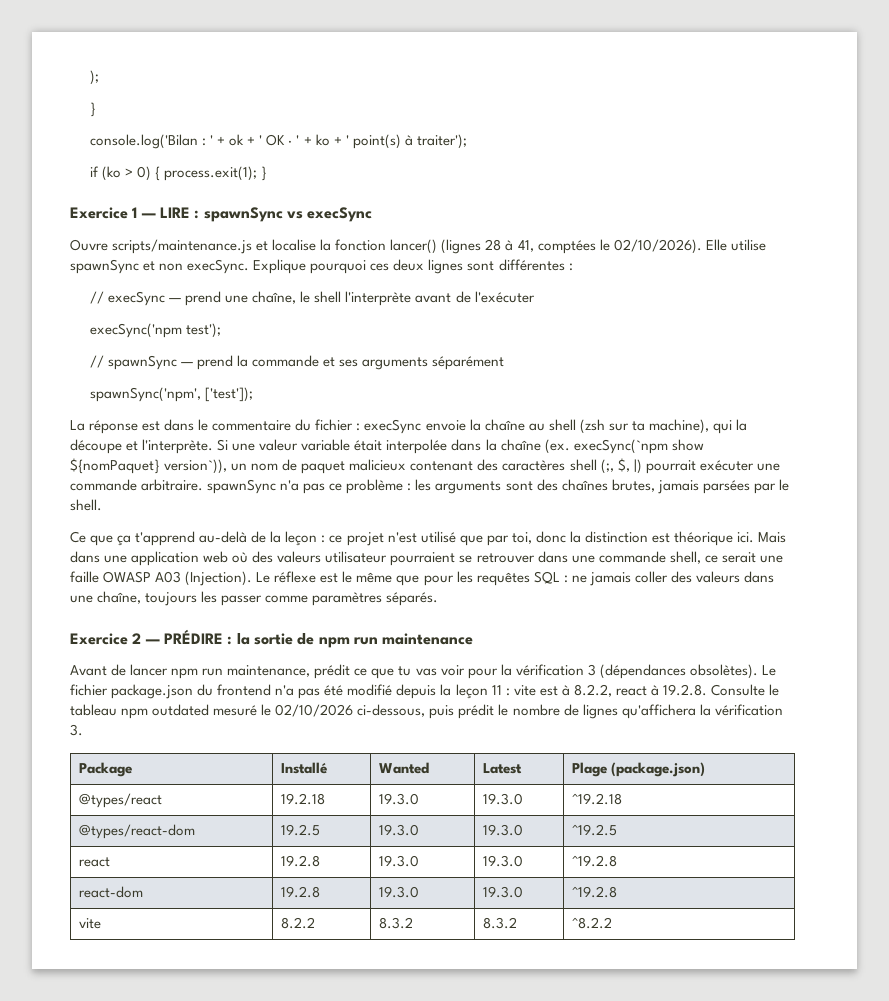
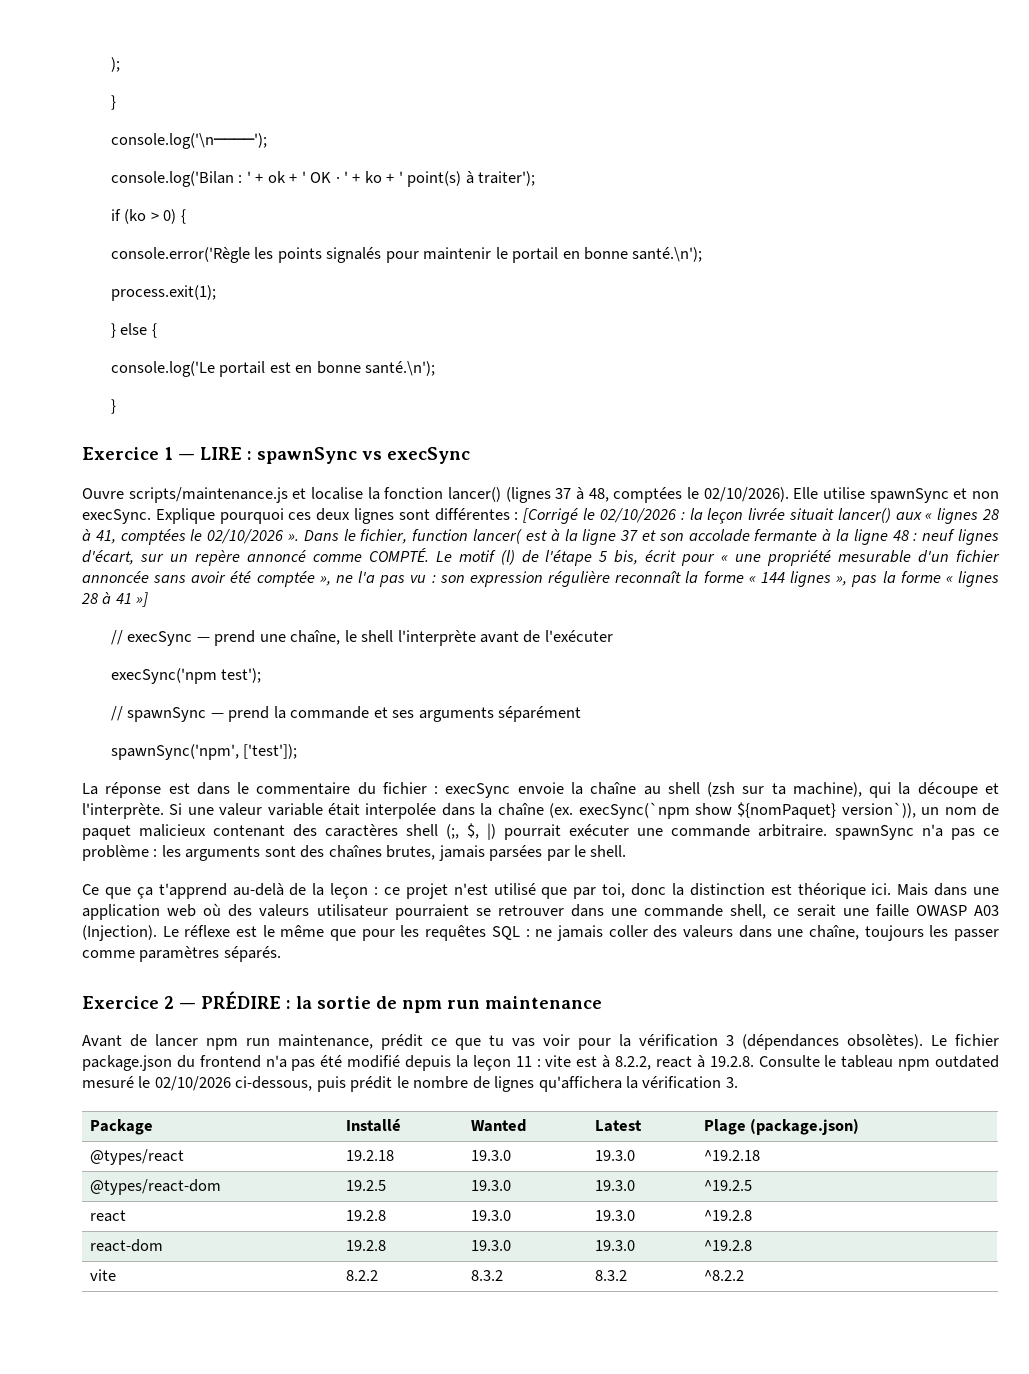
(97, 109) none -> [110,133,267,149] // console.log('\n────');
[164,166,258,181] process.exit(1); -> [110,247,703,263] [110,285,216,301] [110,323,157,338] [110,361,436,377] // console.error('Règle les points signalés pour maintenir le portail en bonne santé.\n'); // process.exit(1); // } else { // console.log('Le portail est en bonne santé.\n'); //
[485,239,534,252] 28 à 41, -> [555,487,609,502] 37 à 48,
(573, 267) none -> [523,508,1000,524] [82,529,999,545] [82,548,1001,566] [82,571,999,587] [81,592,149,607] [Corrigé le 02/10/2026 : la leçon livrée situait lancer() aux « lignes 28 à 41, comptées le 02/10/2026 ». Dans le fichier, function lancer( est à la ligne 37 et son accolade fermante à la ligne 48 : neuf lignes d'écart, sur un repère annoncé comme COMPTÉ. Le motif (l) de l'étape 5 bis, écrit pour « une propriété mesurable d'un fichier annoncée sans avoir été comptée », ne l'a pas vu : son expression régulière reconnaît la forme « 144 lignes », pas la forme « lignes 28 à 41 »]

